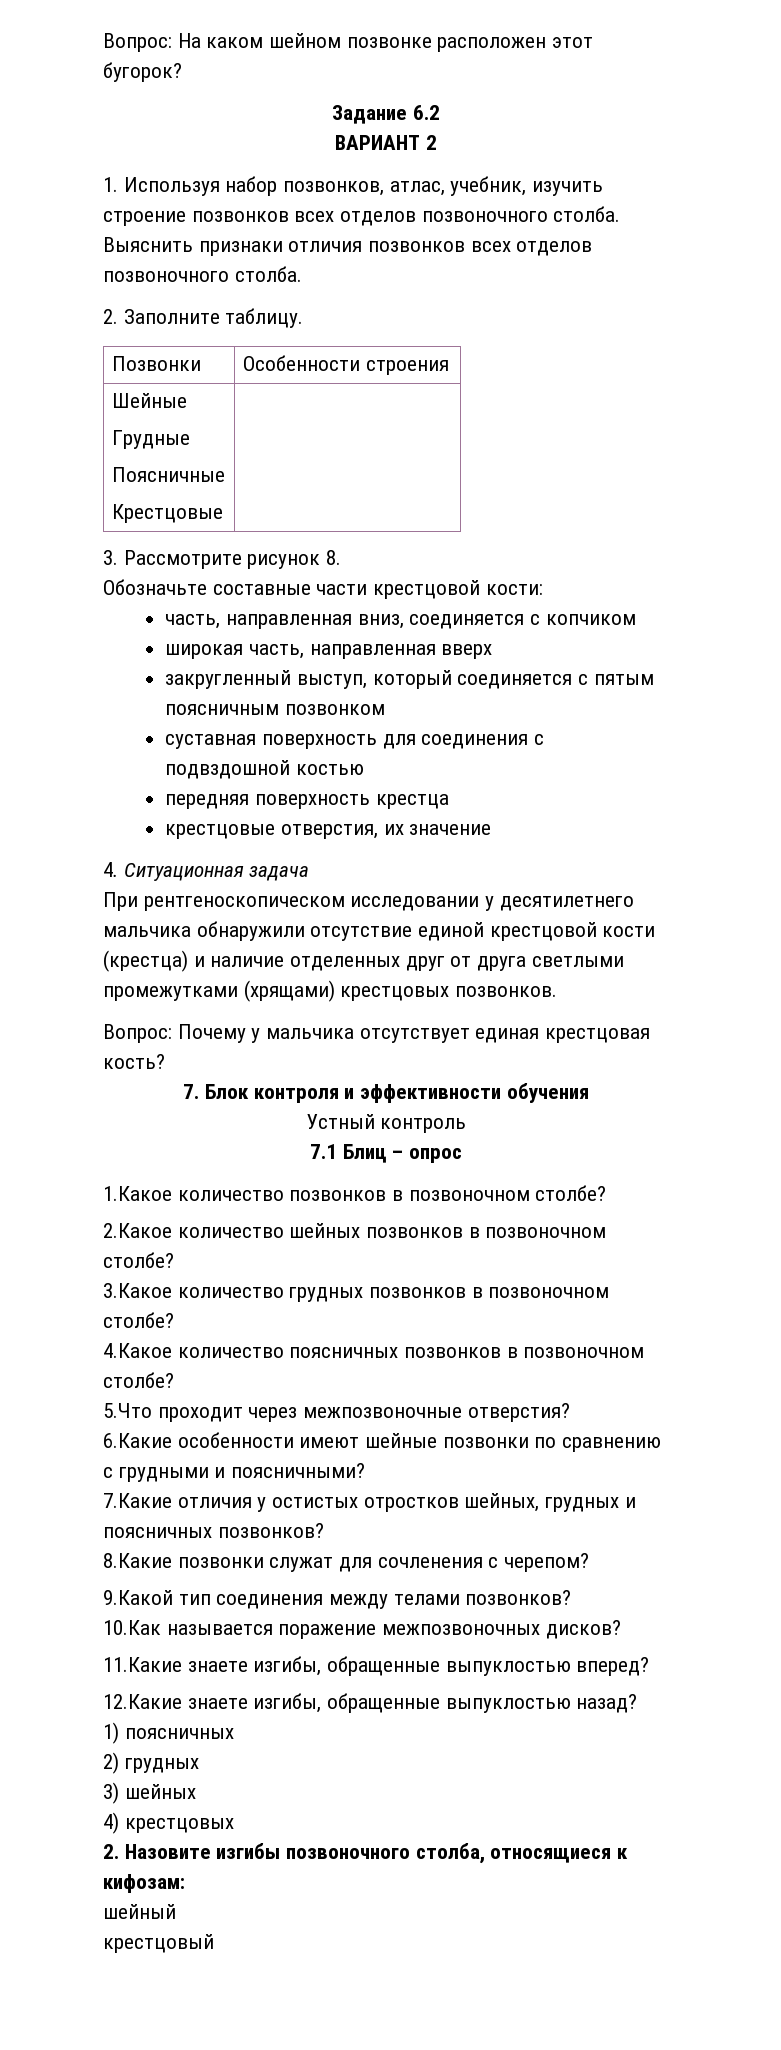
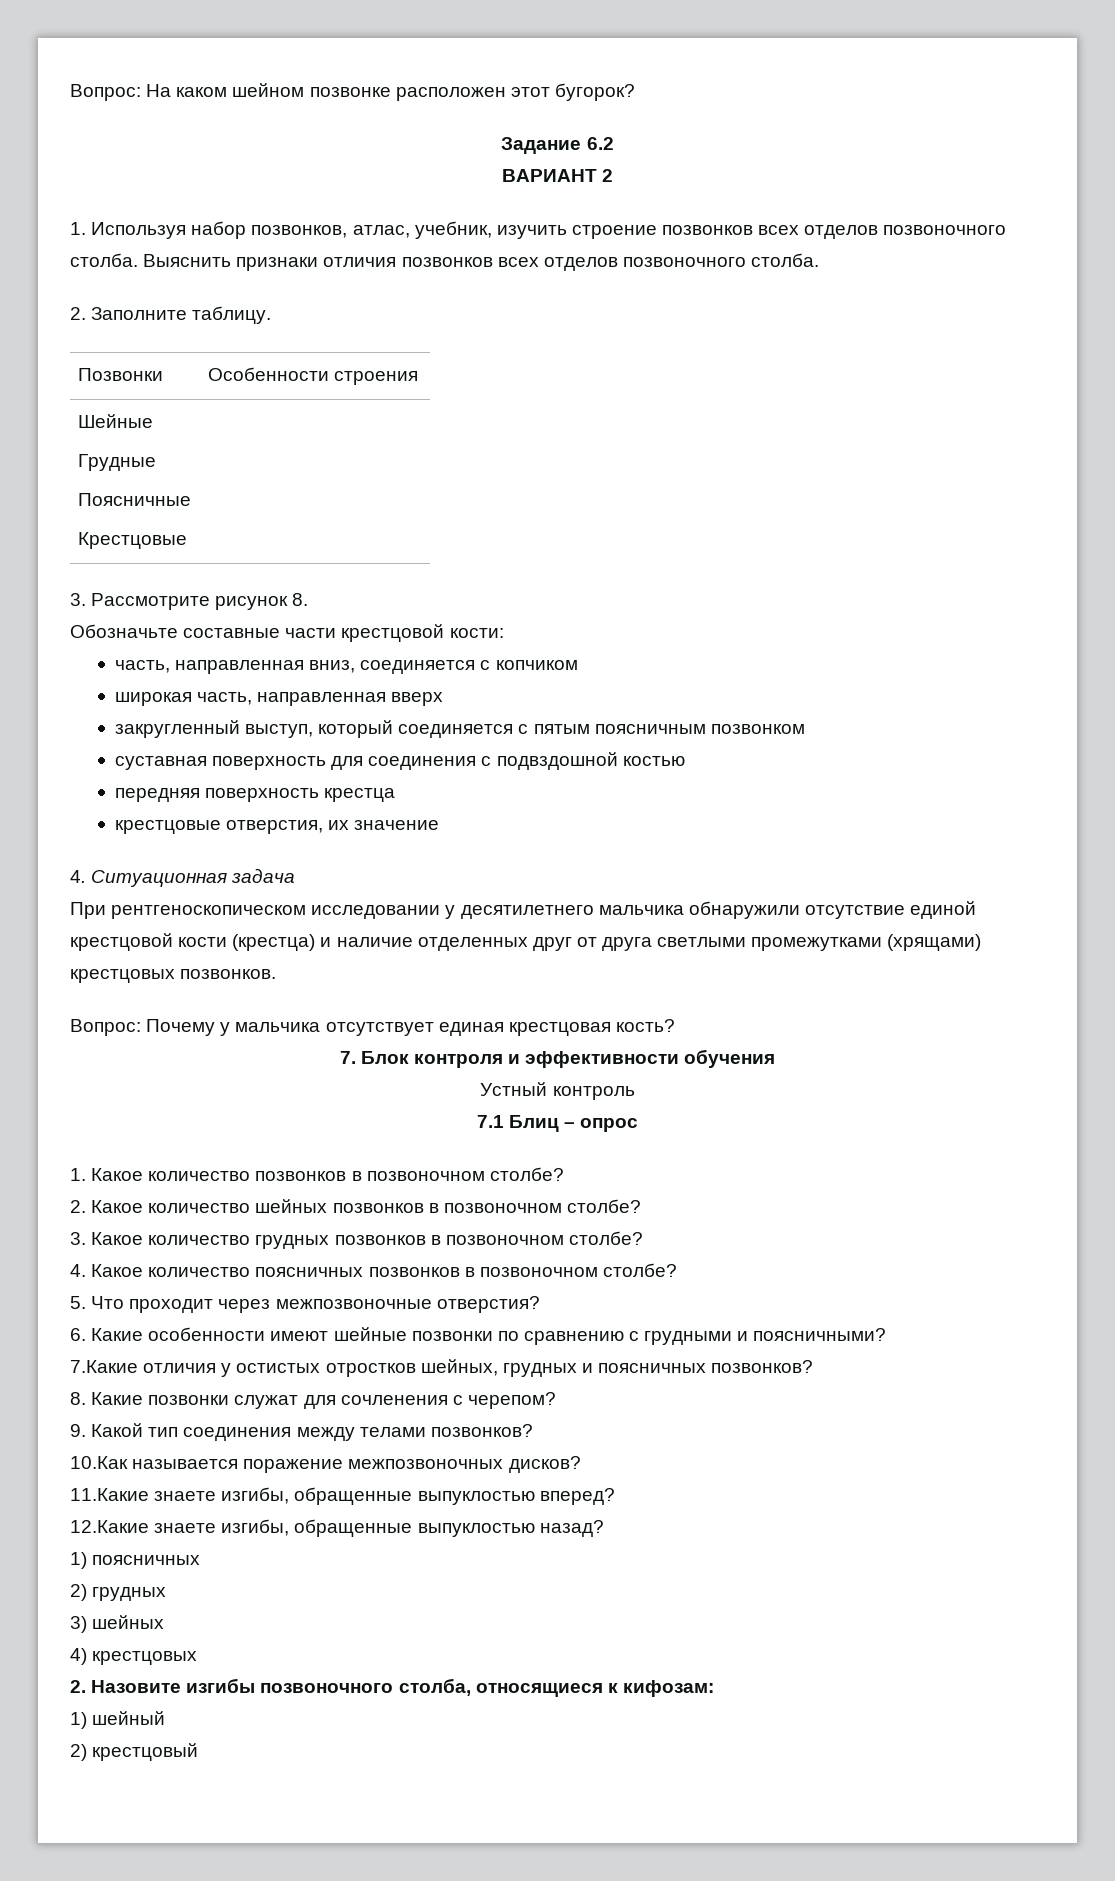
[103,1186,172,1201] 1.Какое -> [70,1168,144,1181] 1. Какое
[103,1223,172,1238] 2.Какое -> [70,1200,144,1213] 2. Какое
[103,1283,172,1298] 3.Какое -> [70,1232,144,1245] 3. Какое
[103,1343,172,1358] 4.Какое -> [70,1264,144,1277] 4. Какое
[103,1403,152,1418] 5.Что -> [70,1296,125,1309] 5. Что
[103,1433,172,1448] 6.Какие -> [70,1328,144,1341] 6. Какие
[103,1553,172,1568] 8.Какие -> [70,1392,144,1405] 8. Какие
[103,1590,173,1605] 9.Какой -> [70,1423,144,1437] 9. Какой
(185, 1883) none -> [70,1712,87,1729] 1)
(176, 1911) none -> [70,1744,87,1761] 2)

